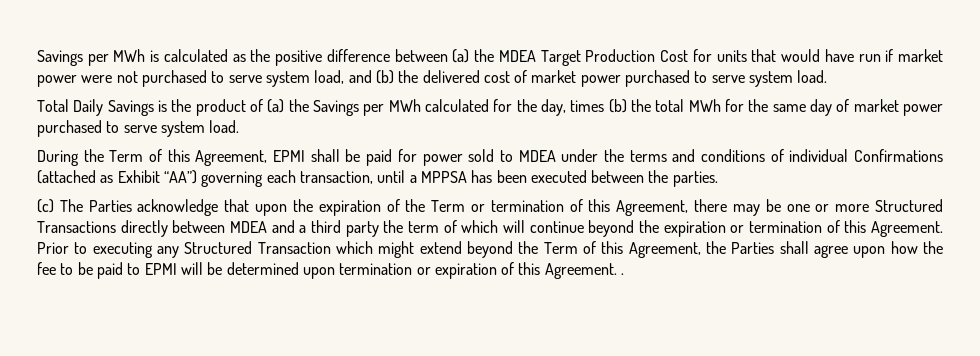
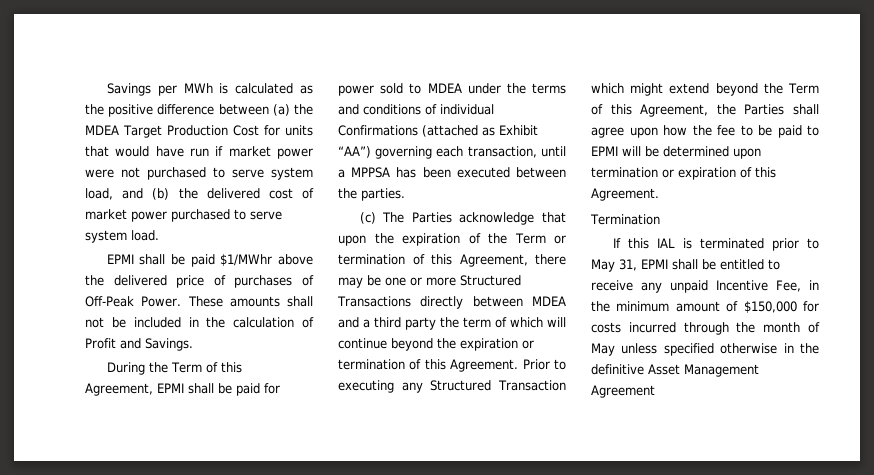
[37,99,944,116] [37,120,240,137] Total Daily Savings is the product of (a) the Savings per MWh calculated for the day, times (b) the total MWh for the same day of market power purchased to serve system load. -> [106,254,313,267] [85,275,314,288] [85,296,313,307] [85,317,314,328] [85,338,193,351] EPMI shall be paid $1/MWhr above the delivered price of purchases of Off-Peak Power. These amounts shall not be included in the calculation of Profit and Savings.
[621,273,625,275] . -> [590,214,660,225] [612,238,819,251] [591,259,780,272] [591,280,819,293] [591,301,819,313] [591,322,820,335] [591,343,819,356] [591,364,759,377] [591,385,655,398] // Termination // If this IAL is terminated prior to May 31, EPMI shall be entitled to receive any unpaid Incentive Fee, in the minimum amount of $150,000 for costs incurred through the month of May unless specified otherwise in the definitive Asset Management Agreement

